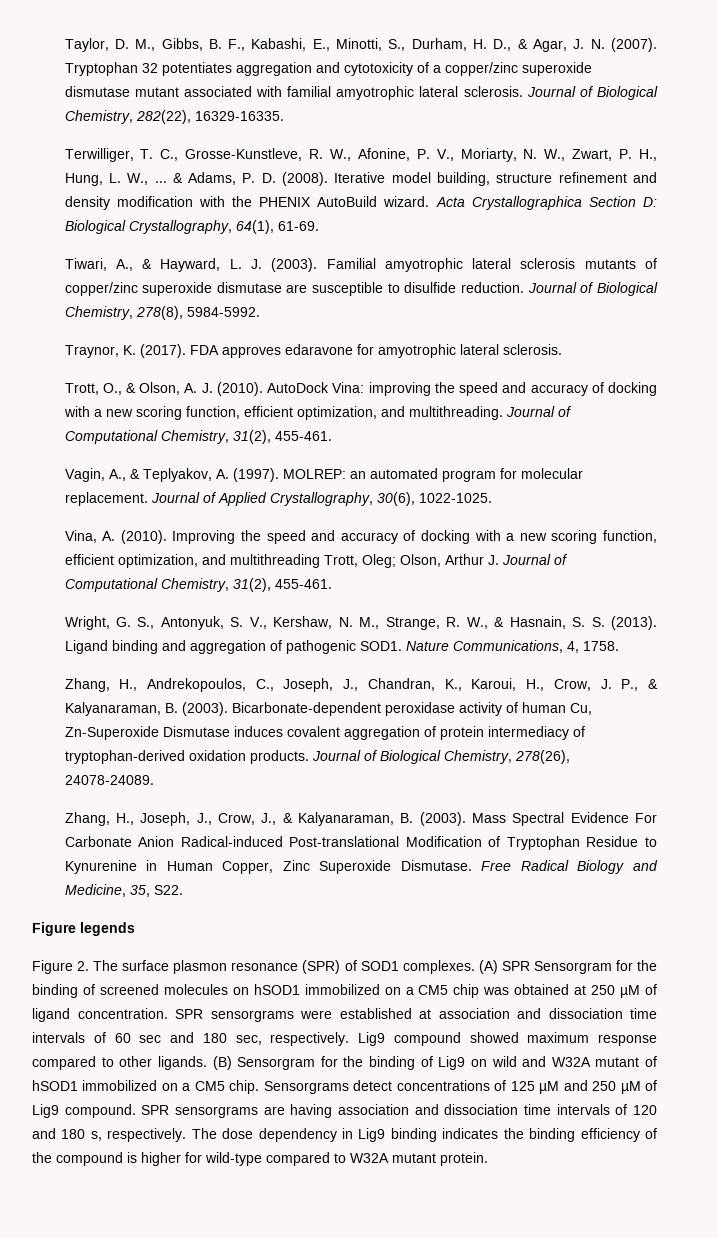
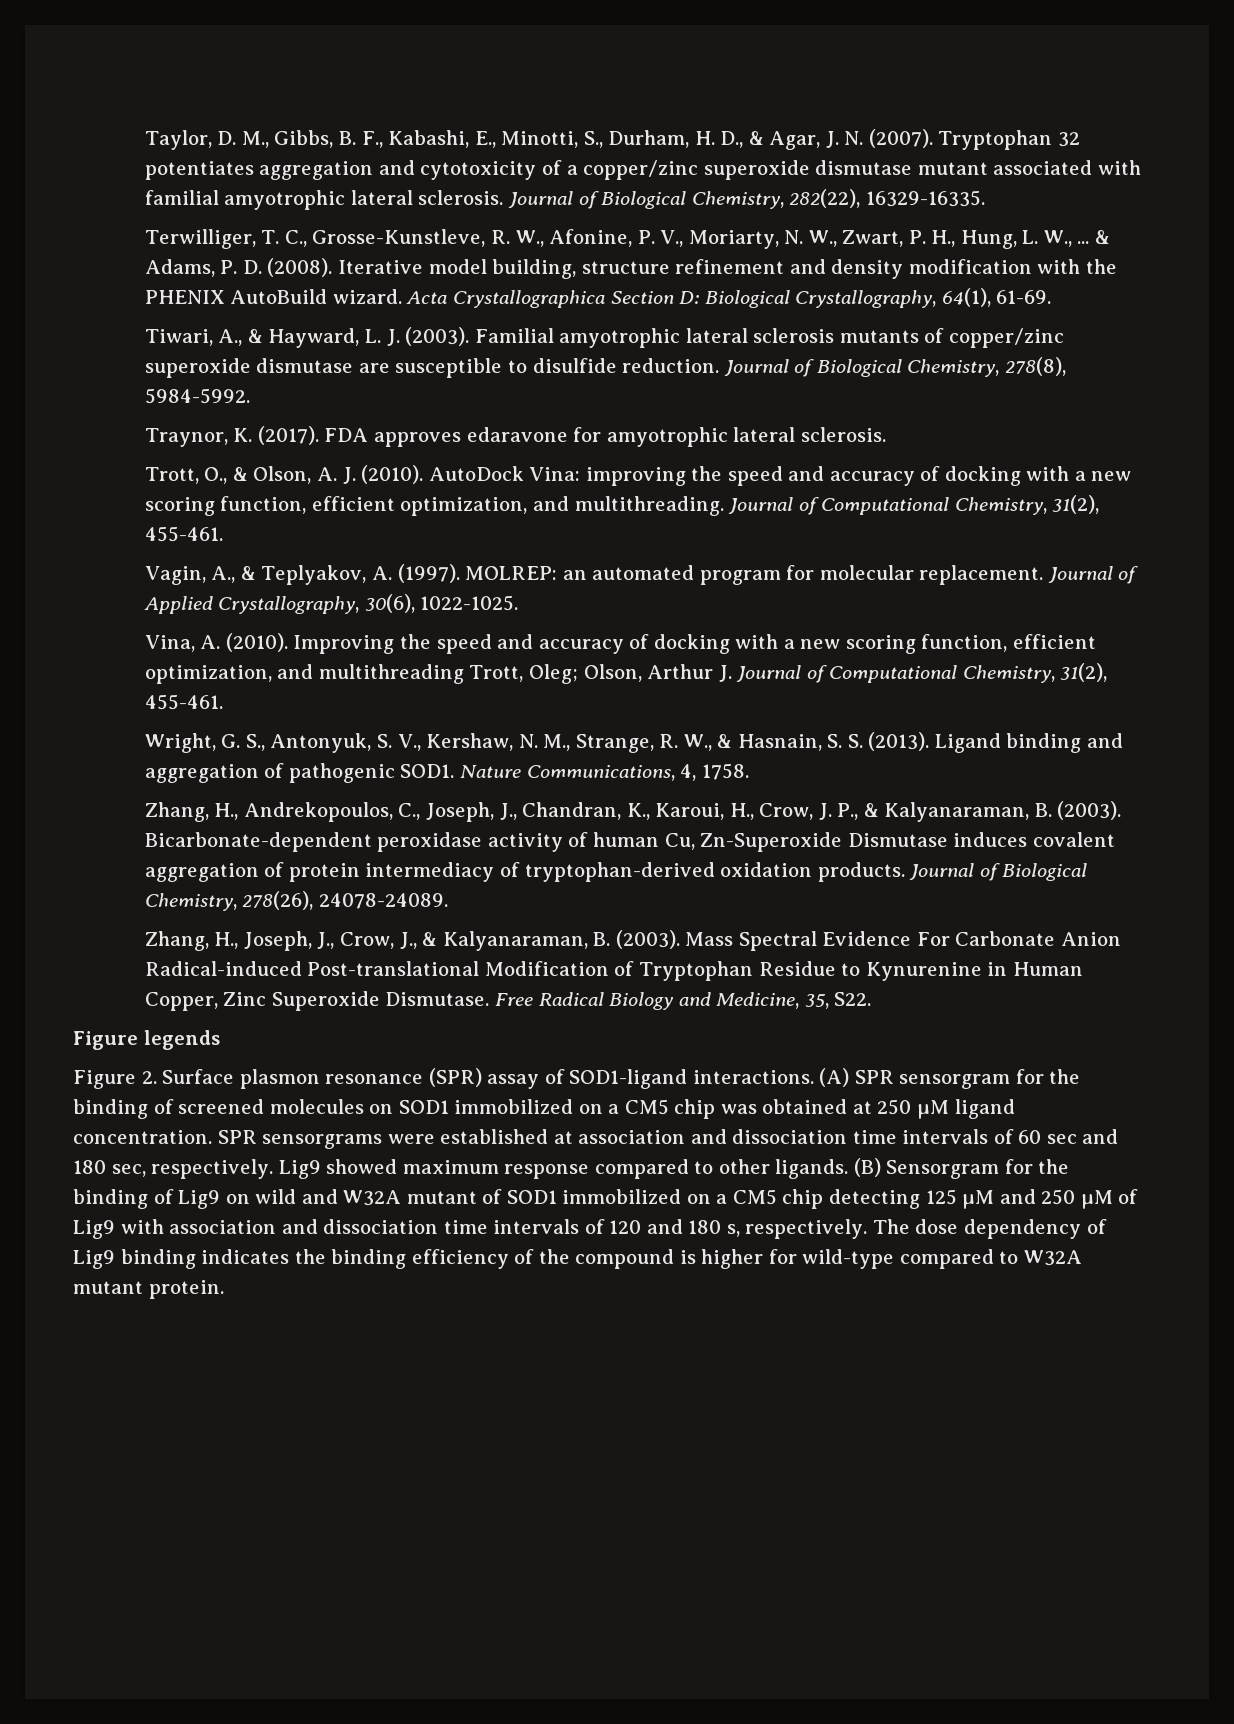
[93,960,170,971] The surface -> [162,1069,235,1084] Surface
[344,960,475,974] of SOD1 complexes. -> [487,1069,814,1089] assay of SOD1-ligand interactions.
[533,961,612,974] Sensorgram -> [899,1074,1011,1089] sensorgram
[253,984,300,995] hSOD1 -> [398,1100,449,1114] SOD1
[645,984,657,995] of -> (950, 1109) none
[393,1032,461,1046] compound -> (321, 1169) none
[32,1080,507,1094] hSOD1 immobilized on a CM5 chip. Sensorgrams detect concentrations of -> [506,1189,921,1209] SOD1 immobilized on a CM5 chip detecting
[64,1104,333,1118] compound. SPR sensorgrams are having -> [120,1219,164,1234] with
[342,1128,353,1139] in -> [1086,1219,1107,1234] of

